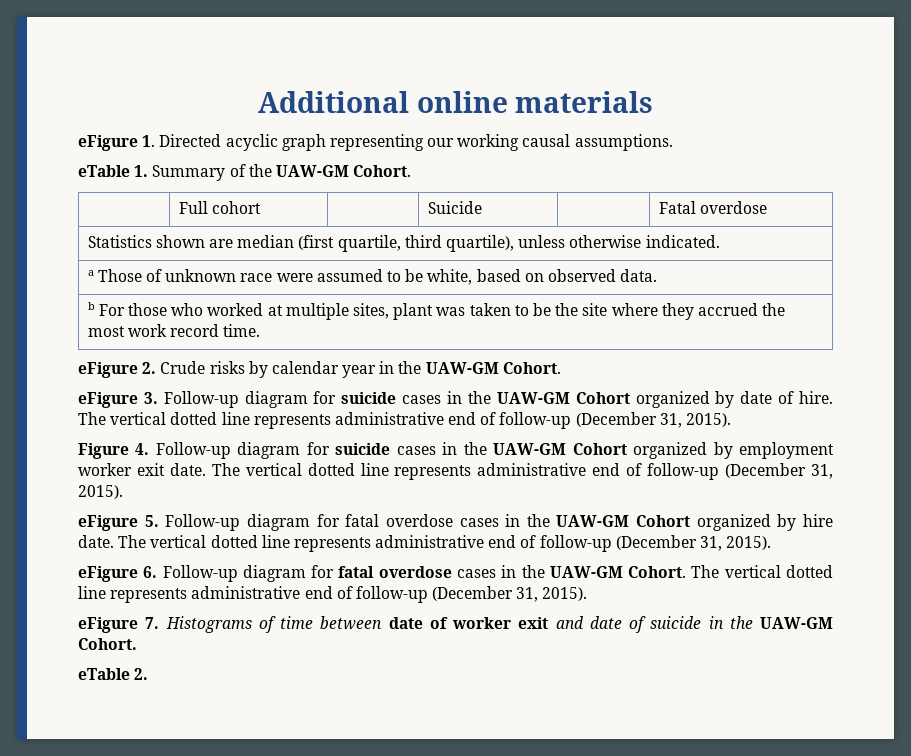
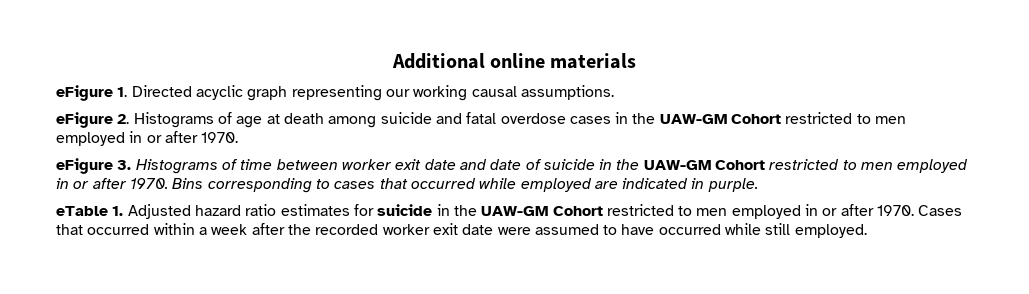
[78,164,412,181] [178,201,261,214] [427,201,482,214] [658,201,767,214] [87,235,720,252] [87,269,658,285] [87,302,786,320] [87,324,261,337] [78,361,561,378] [78,391,834,408] [78,412,732,429] [78,442,834,459] [78,463,833,480] [78,485,123,499] [78,514,340,531] eTable 1. Summary of the UAW-GM Cohort. // | Full cohort | | Suicide | | Fatal overdose // Statistics shown are median (first quartile, third quartile), unless otherwise indicated. // a Those of unknown race were assumed to be white, based on observed data. // b For those who worked at multiple sites, plant was taken to be the site where they accrued the most work record time. // eFigure 2. Crude risks by calendar year in the UAW-GM Cohort. // eFigure 3. Follow-up diagram for suicide cases in the UAW-GM Cohort organized by date of hire. The vertical dotted line represents administrative end of follow-up (December 31, 2015). // Figure 4. Follow-up diagram for suicide cases in the UAW-GM Cohort organized by employment worker exit date. The vertical dotted line represents administrative end of follow-up (December 31, 2015). // eFigure 5. Follow-up diagram for -> [56,112,462,128] eFigure 2. Histograms of age at death among suicide and
[696,514,833,531] [78,535,772,552] [78,565,834,582] [78,586,588,603] [78,617,160,633] organized by hire date. The vertical dotted line represents administrative end of follow-up (December 31, 2015). // eFigure 6. Follow-up diagram for fatal overdose cases in the UAW-GM Cohort. The vertical dotted line represents administrative end of follow-up (December 31, 2015). // eFigure 7. -> [785,112,907,124] [56,131,239,146] [56,158,132,174] restricted to men employed in or after 1970. // eFigure 3.
[388,617,549,629] date of worker exit -> [341,159,456,170] worker exit date
[78,638,137,650] [78,668,149,680] Cohort. // eTable 2. -> [715,159,969,173] [56,178,758,193] [56,204,963,219] [56,223,867,238] Cohort restricted to men employed in or after 1970. Bins corresponding to cases that occurred while employed are indicated in purple. // eTable 1. Adjusted hazard ratio estimates for suicide in the UAW-GM Cohort restricted to men employed in or after 1970. Cases that occurred within a week after the recorded worker exit date were assumed to have occurred while still employed.

